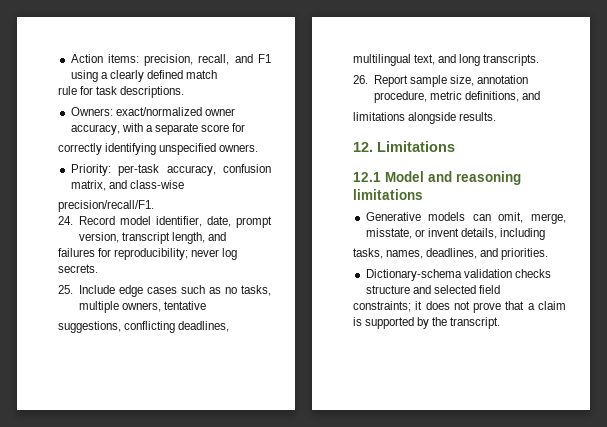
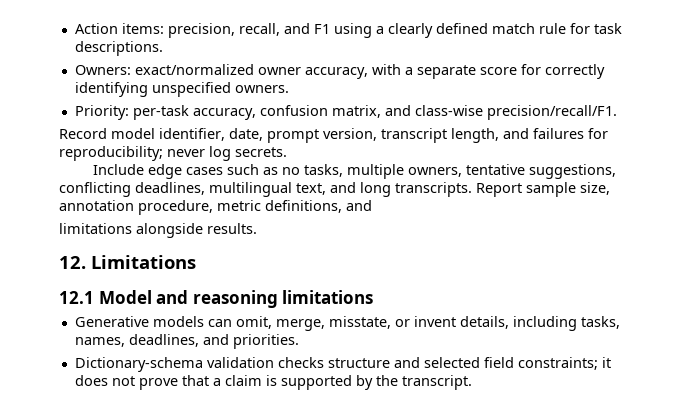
(218, 74) // -> (535, 28) none
(246, 127) // -> (541, 69) none
(184, 184) // -> (483, 110) none
[58,216,73,225] 24. -> (617, 112) none
(227, 236) // -> (529, 133) none
[58,285,73,294] 25. -> (287, 152) none
(206, 305) // -> (525, 169) none
[353,75,368,84] // 26. -> (472, 189) none
(546, 234) // -> (577, 323) none
(500, 289) // -> (514, 362) none

